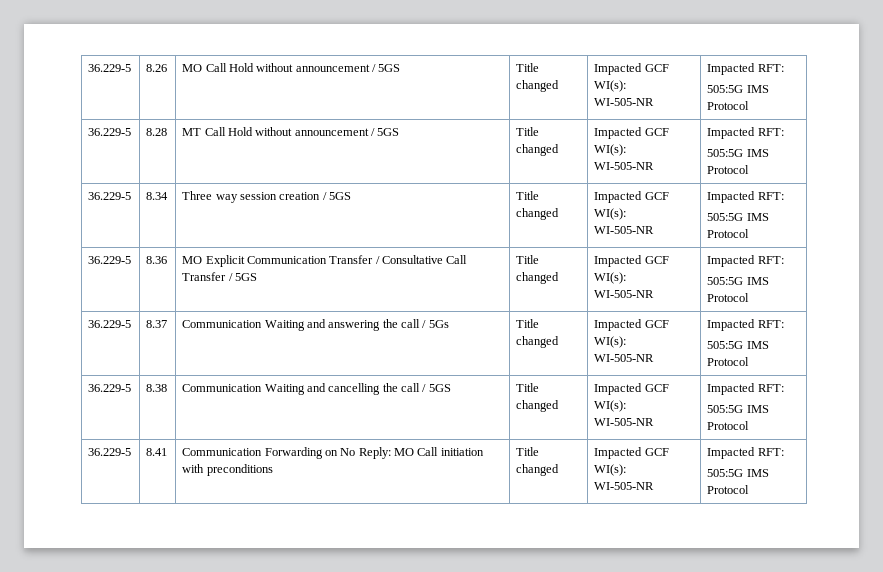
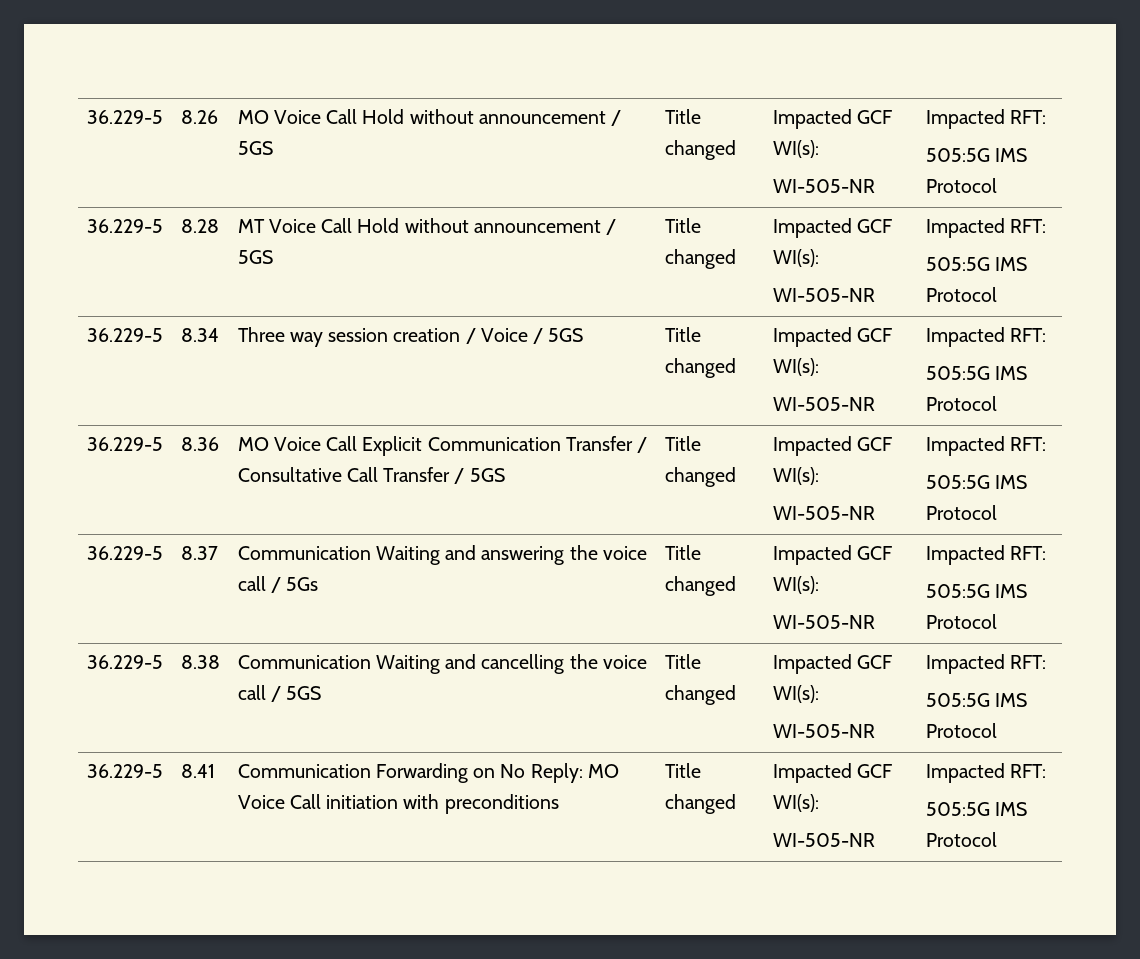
(203, 68) none -> [273,110,321,124] Voice
(202, 132) none -> [268,219,316,233] Voice
(327, 196) none -> [480,328,544,344] Voice /
(203, 260) none -> [273,436,358,451] Voice Call
(398, 323) none -> [602,546,647,560] voice
(398, 387) none -> [602,655,647,669] voice
(415, 452) none -> [237,795,285,809] Voice

